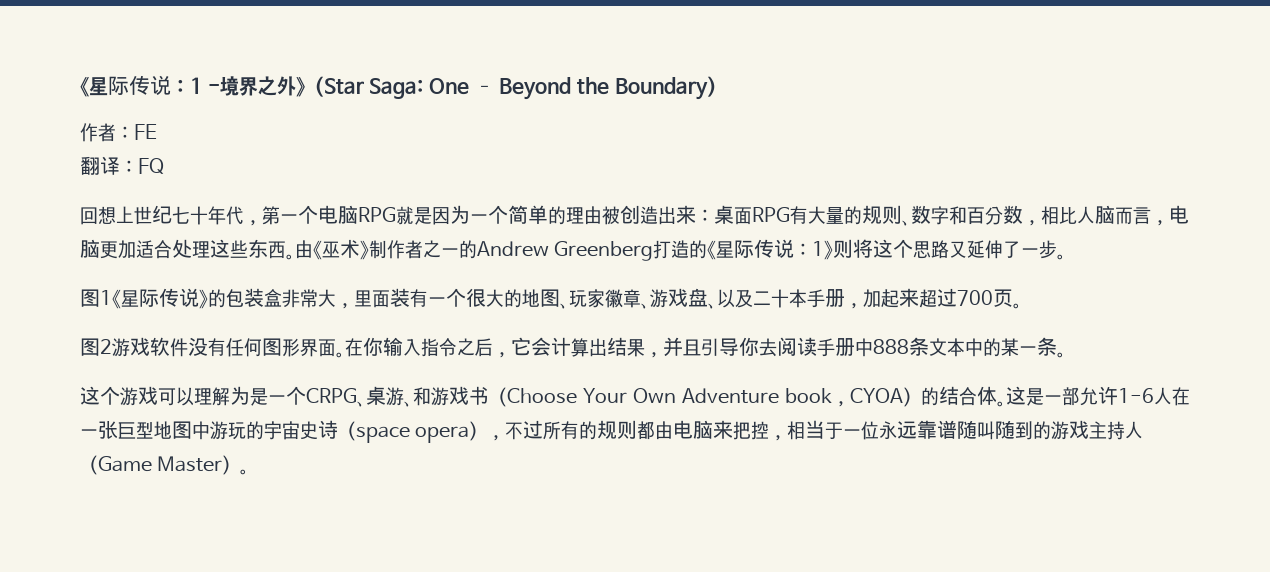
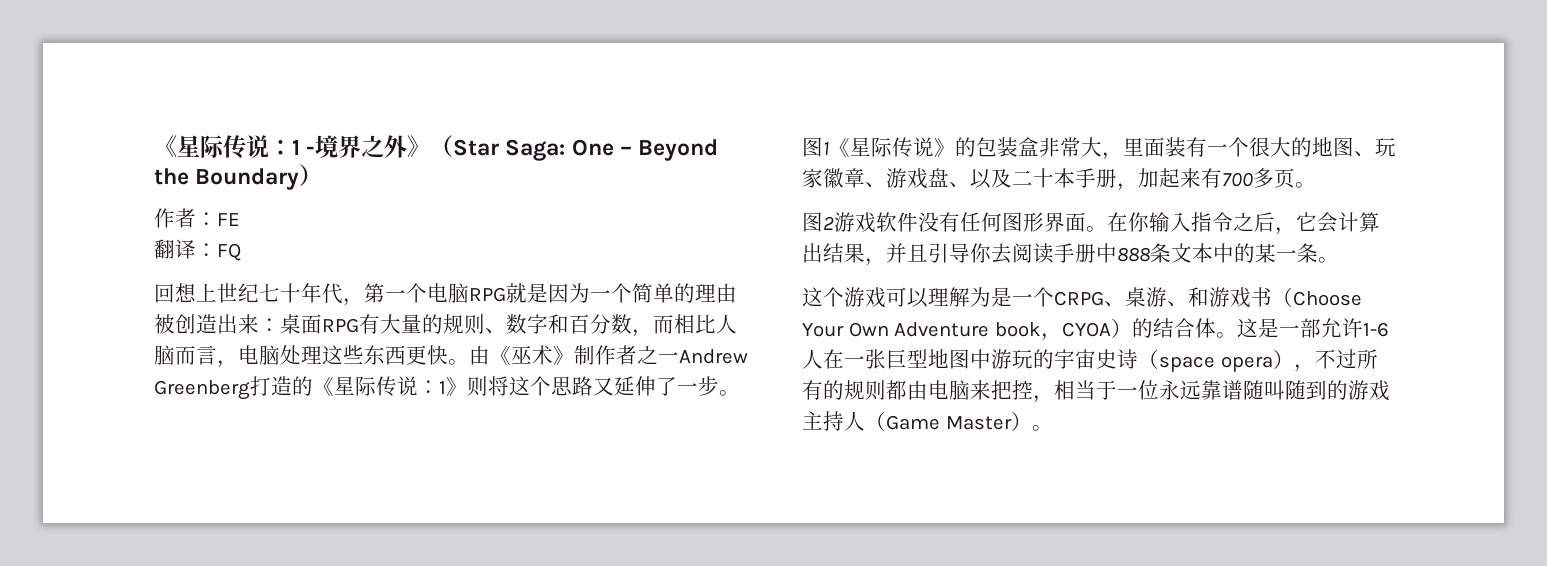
(1041, 223) none -> [653,315,674,334] 而
[100,240,172,259] 更加适合 -> (280, 355) none
(286, 250) none -> [406,345,448,365] 更快
[459,240,477,259] 的 -> (679, 357) none
[919,288,993,308] 超过700 -> [1201,168,1274,188] 有700多

